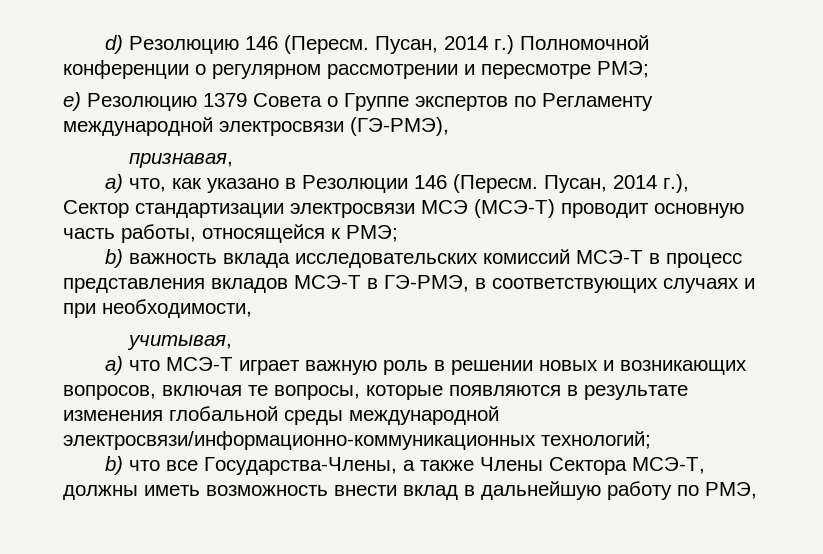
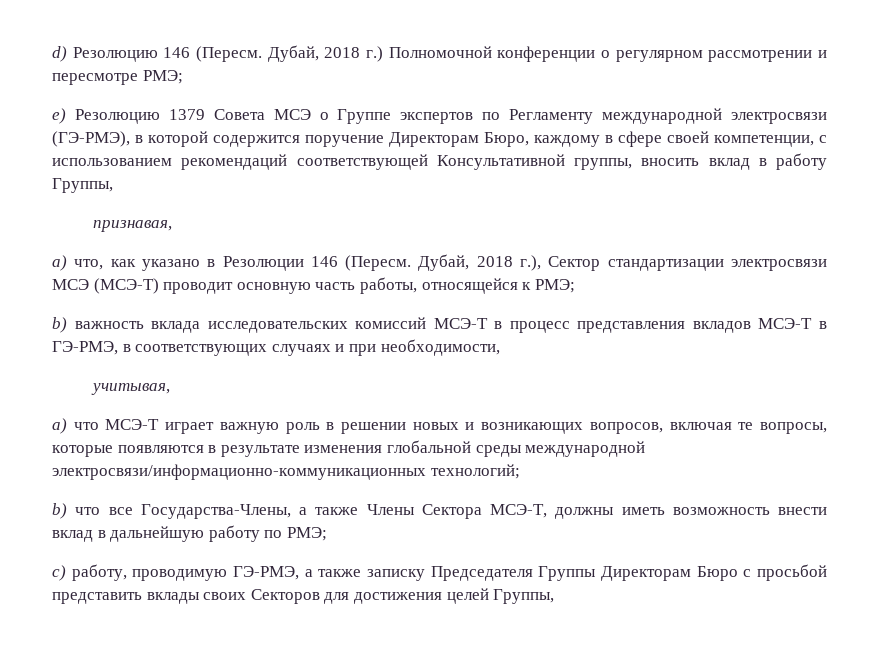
[374,36,488,54] Пусан, 2014 -> [267,45,361,62] Дубай, 2018
(322, 100) none -> [273,109,311,120] МСЭ
(449, 126) none -> [135,131,827,147] [52,153,827,170] [52,178,113,193] в которой содержится поручение Директорам Бюро, каждому в сфере своей компетенции, с использованием рекомендаций соответствующей Консультативной группы, вносить вклад в работу Группы,
[543,175,657,193] Пусан, 2014 -> [418,254,513,271] Дубай, 2018
[705,482,757,499] РМЭ, -> [286,527,327,541] [52,564,827,581] [52,588,555,604] РМЭ; // c) работу, проводимую ГЭ-РМЭ, а также записку Председателя Группы Директорам Бюро с просьбой представить вклады своих Секторов для достижения целей Группы,

